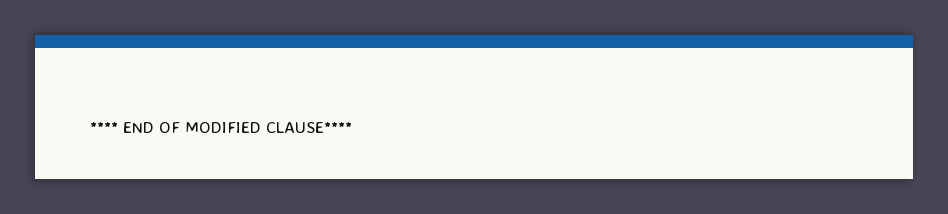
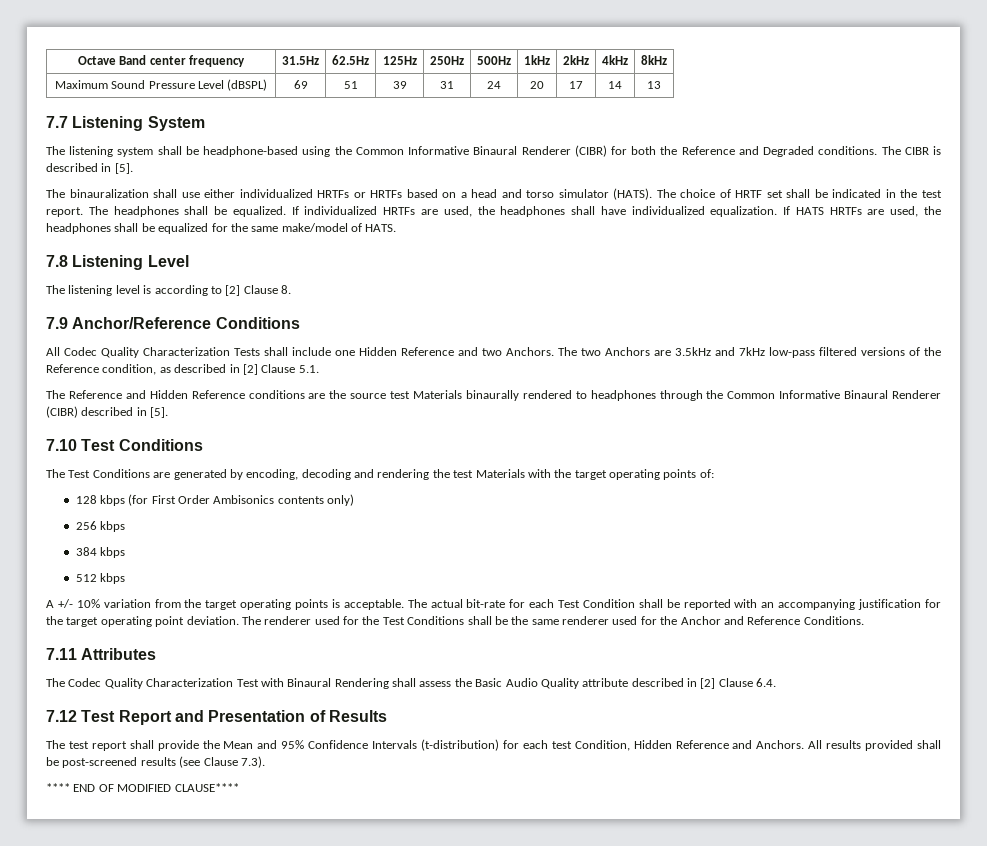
(90, 127) none -> [77,55,246,67] [282,56,319,65] [332,55,369,65] [382,56,417,65] [430,56,464,65] [477,56,511,65] [524,55,550,65] [563,55,589,65] [602,55,628,65] [641,55,667,65] [54,79,268,91] [293,80,308,89] [343,81,358,89] [392,81,407,89] [440,81,454,89] [487,81,501,89] [530,81,544,89] [569,81,583,89] [608,81,622,89] [647,81,661,89] [46,116,205,131] [46,145,942,157] [46,163,133,174] [46,188,942,200] [46,206,941,217] [46,223,397,234] [46,255,189,270] [46,285,291,296] [46,317,300,329] [46,347,941,358] [46,364,319,375] [46,390,941,401] [46,406,169,418] [46,439,203,451] [46,469,714,480] [75,494,355,506] [75,521,125,532] [75,547,125,558] [75,573,125,584] [46,599,941,610] [46,616,864,627] [46,648,157,660] [46,678,777,689] [46,710,387,725] [46,739,942,751] [46,756,265,768] Octave Band center frequency | 31.5Hz | 62.5Hz | 125Hz | 250Hz | 500Hz | 1kHz | 2kHz | 4kHz | 8kHz // Maximum Sound Pressure Level (dBSPL) | 69 | 51 | 39 | 31 | 24 | 20 | 17 | 14 | 13 // 7.7 Listening System // The listening system shall be headphone-based using the Common Informative Binaural Renderer (CIBR) for both the Reference and Degraded conditions. The CIBR is described in [5]. // The binauralization shall use either individualized HRTFs or HRTFs based on a head and torso simulator (HATS). The choice of HRTF set shall be indicated in the test report. The headphones shall be equalized. If individualized HRTFs are used, the headphones shall have individualized equalization. If HATS HRTFs are used, the headphones shall be equalized for the same make/model of HATS. // 7.8 Listening Level // The listening level is according to [2] Clause 8. // 7.9 Anchor/Reference Conditions // All Codec Quality Characterization Tests shall include one Hidden Reference and two Anchors. The two Anchors are 3.5kHz and 7kHz low-pass filtered versions of the Reference condition, as described in [2] Clause 5.1. // The Reference and Hidden Reference conditions are the source test Materials binaurally rendered to headphones through the Common Informative Binaural Renderer (CIBR) described in [5]. // 7.10 Test Conditions // The Test Conditions are generated by encoding, decoding and rendering the test Materials with the target operating points of: // 128 kbps (for First Order Ambisonics contents only) // 256 kbps // 384 kbps // 512 kbps // A +/- 10% variation from the target operating points is acceptable. The actual bit-rate for each Test Condition shall be reported with an accompanying justification for the target operating point deviation. The renderer used for the Test Conditions shall be the same renderer used for the Anchor and Reference Conditions. // 7.11 Attributes // The Codec Quality Characterization Test with Binaural Rendering shall assess the Basic Audio Quality attribute described in [2] Clause 6.4. // 7.12 Test Report and Presentation of Results // The test report shall provide the Mean and 95% Confidence Intervals (t-distribution) for each test Condition, Hidden Reference and Anchors. All results provided shall be post-screened results (see Clause 7.3). //

